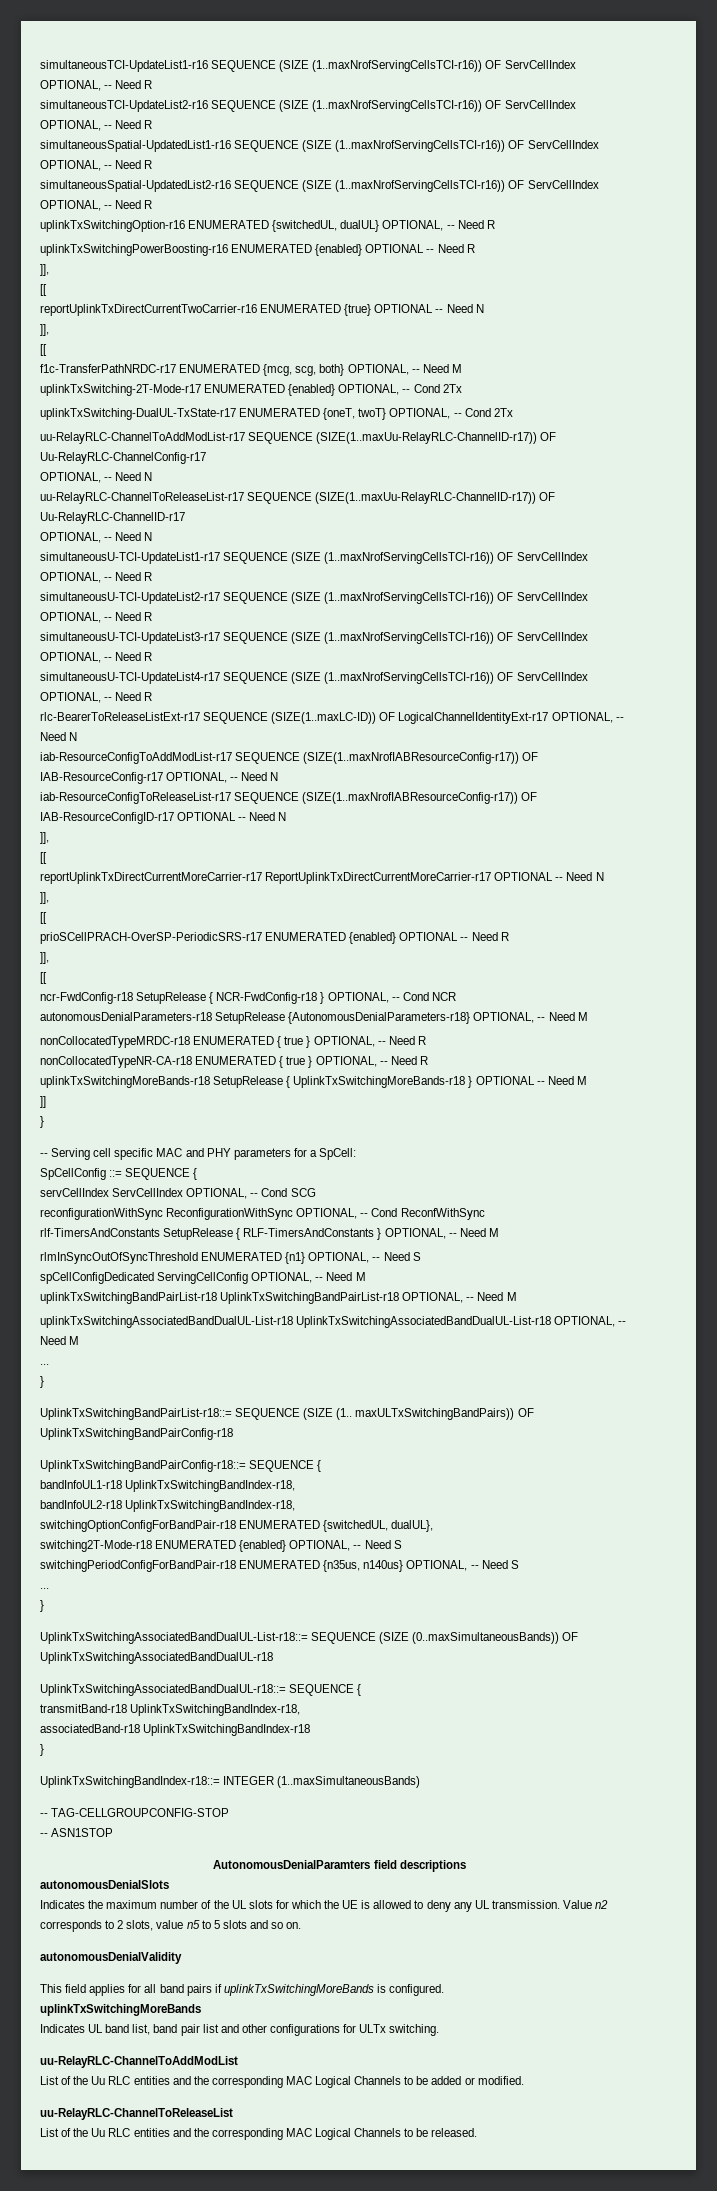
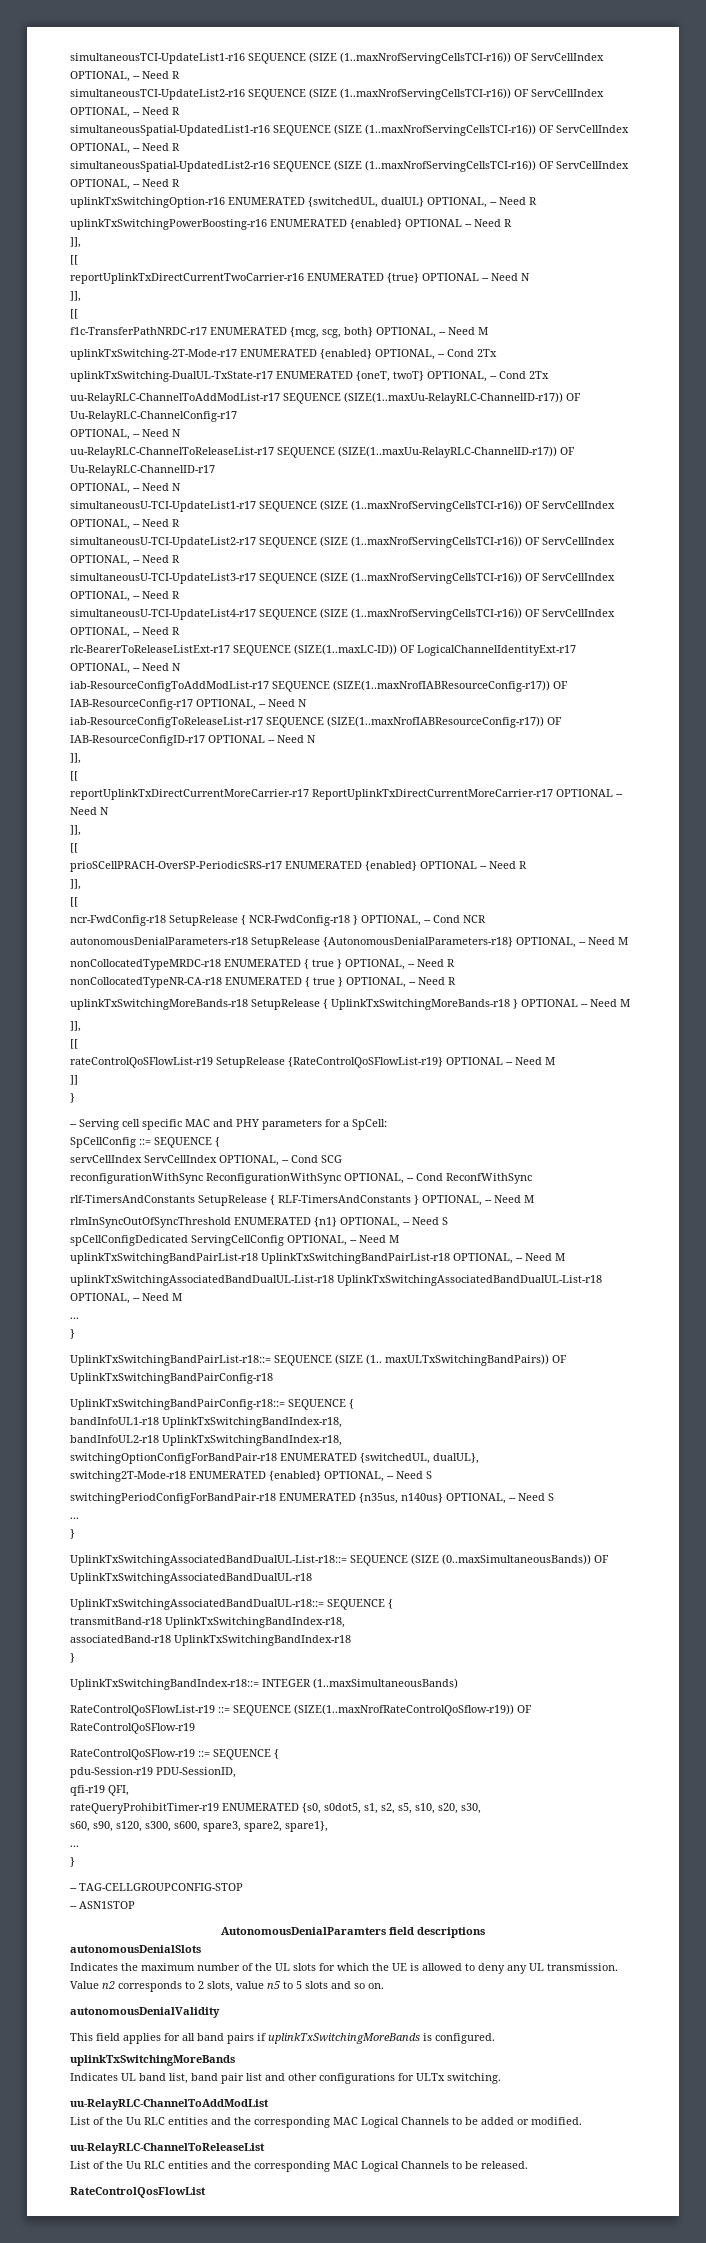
(587, 1080) none -> [70,1021,81,1032] [70,1039,78,1049] [70,1057,555,1068] // ]], // [[ // rateControlQoSFlowList-r19 SetupRelease {RateControlQoSFlowList-r19} OPTIONAL -- Need M
(421, 1782) none -> [70,1704,532,1716] [70,1723,195,1734] [70,1749,279,1760] [70,1767,236,1778] [70,1785,129,1796] [70,1803,481,1814] [70,1821,328,1832] [70,1845,79,1847] [70,1857,75,1867] // RateControlQoSFlowList-r19 ::= SEQUENCE (SIZE(1..maxNrofRateControlQoSflow-r19)) OF RateControlQoSFlow-r19 // RateControlQoSFlow-r19 ::= SEQUENCE { // pdu-Session-r19 PDU-SessionID, // qfi-r19 QFI, // rateQueryProhibitTimer-r19 ENUMERATED {s0, s0dot5, s1, s2, s5, s10, s20, s30, // s60, s90, s120, s300, s600, spare3, spare2, spare1}, // ... // }
(478, 2132) none -> [70,2187,206,2198] // RateControlQosFlowList

